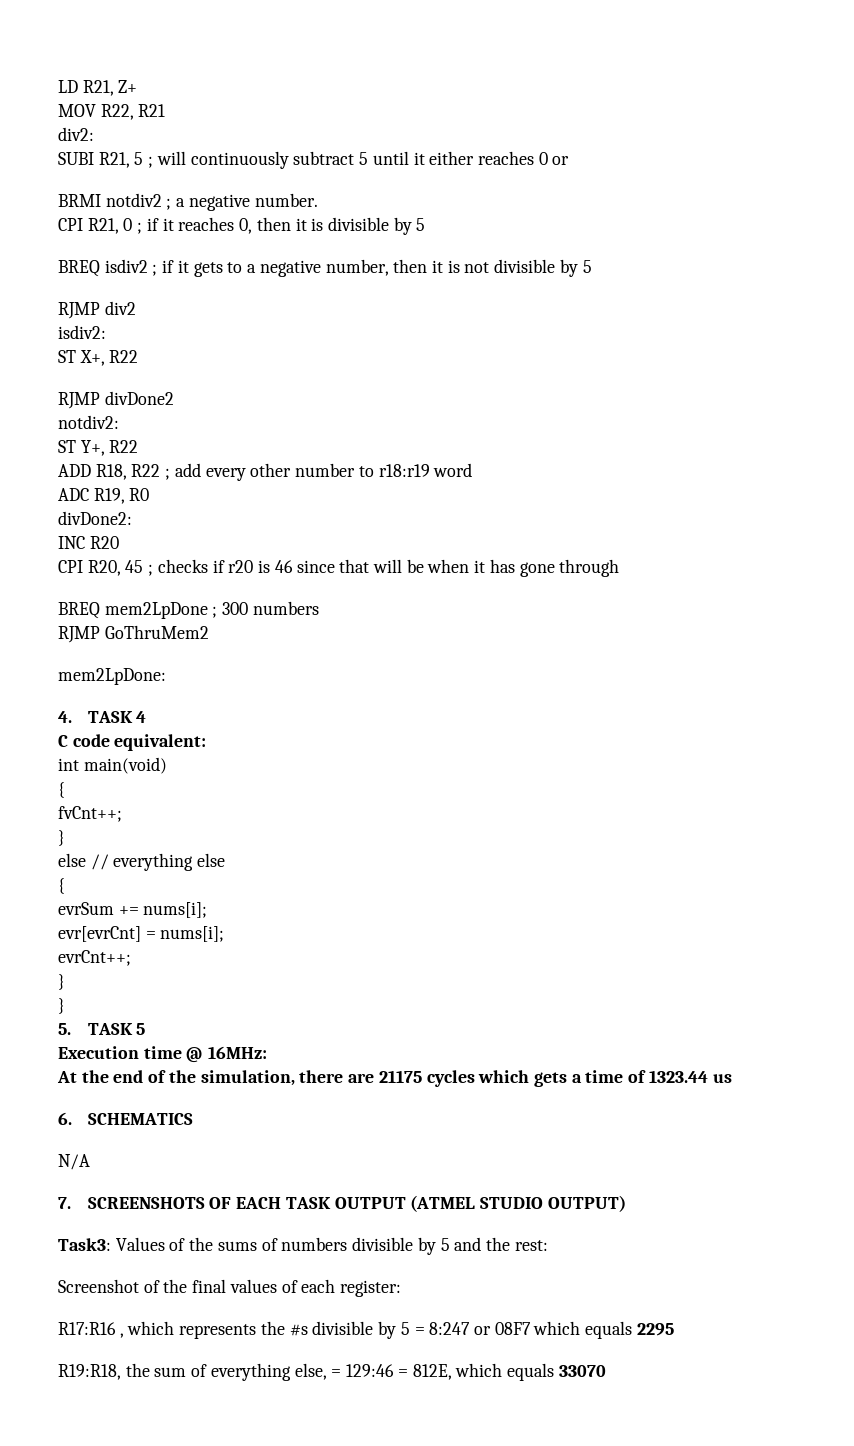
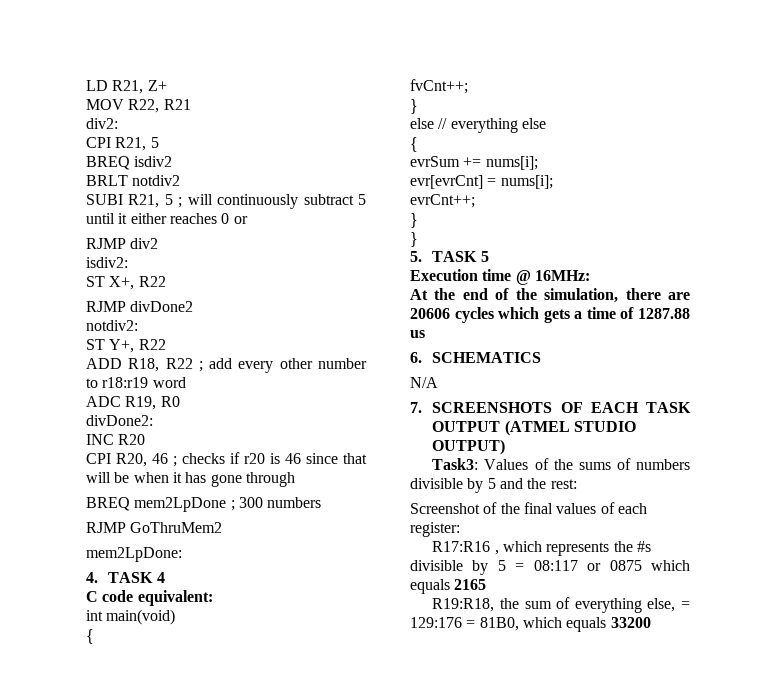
(94, 134) none -> [86,137,159,151] [86,156,173,170] [86,175,181,186] // CPI R21, 5 // BREQ isdiv2 // BRLT notdiv2
[58,193,318,211] [58,217,426,235] [58,259,592,277] // BRMI notdiv2 ; a negative number. // CPI R21, 0 ; if it reaches 0, then it is divisible by 5 // BREQ isdiv2 ; if it gets to a negative number, then it is not divisible by 5 -> (248, 220) none
[125,560,144,573] 45 -> [152,453,168,464] 46
[378,1070,422,1083] 21175 -> [410,308,450,319] 20606
[648,1070,708,1083] 1323.44 -> [638,308,690,319] 1287.88
[429,1321,674,1339] 8:247 or 08F7 which equals 2295 -> [533,560,690,571] [410,579,487,594] 08:117 or 0875 which equals 2165
[346,1363,606,1381] 129:46 = 812E, which equals 33070 -> [410,617,651,632] 129:176 = 81B0, which equals 33200

